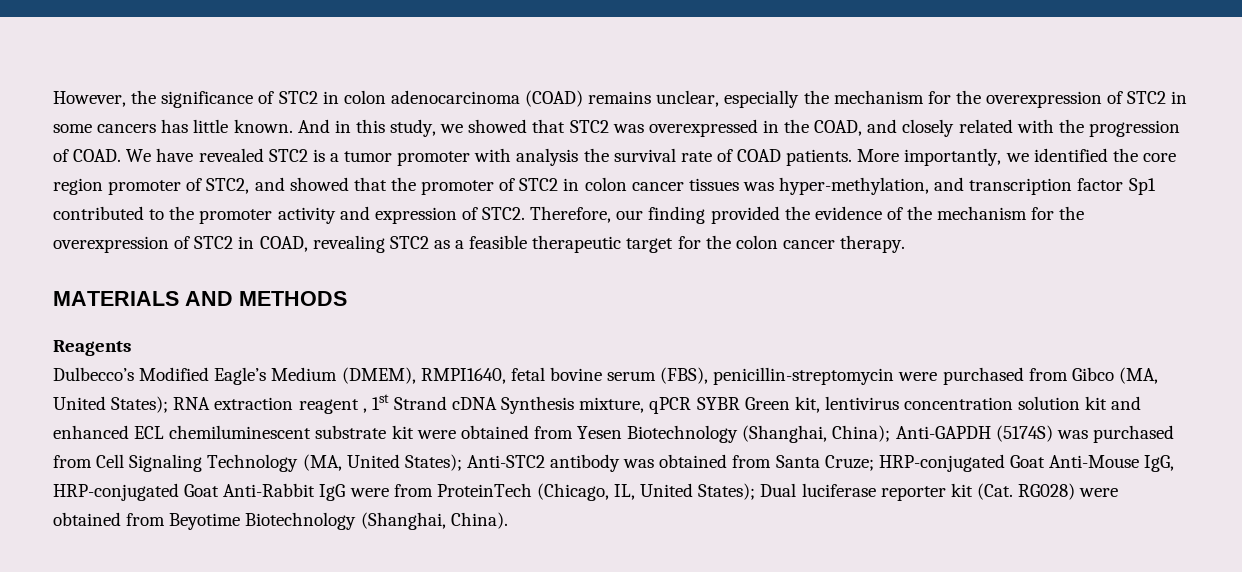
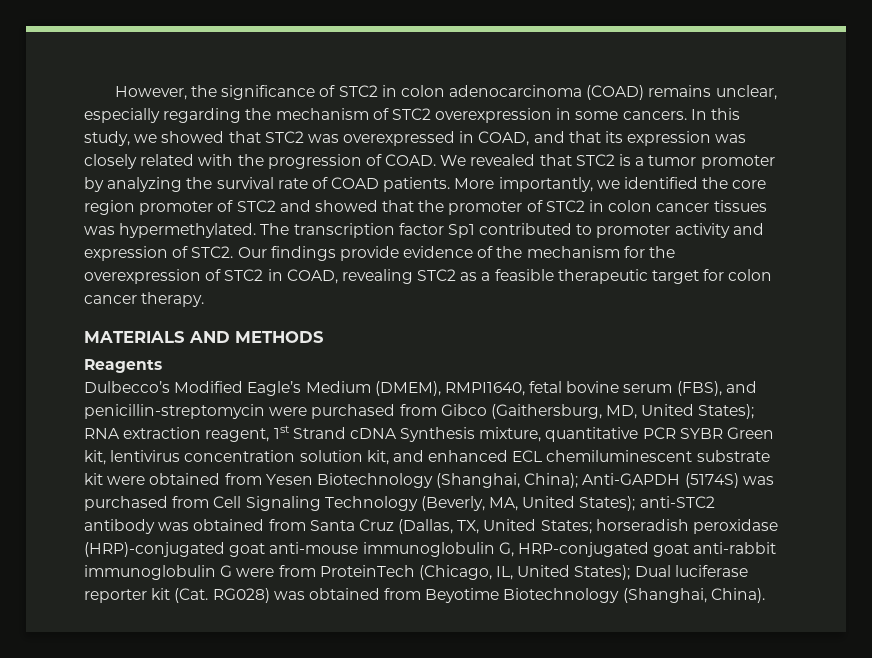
[803,90,1167,108] the mechanism for the overexpression of STC2 -> [163,108,553,123] regarding the mechanism of STC2 overexpression
[97,119,351,133] cancers has little known. And in -> [622,109,707,120] cancers. In
[784,119,810,133] the -> (475, 137) none
(898, 126) none -> [568,131,747,146] that its expression was
[156,148,264,162] have revealed -> [470,154,572,166] revealed that
[474,148,579,166] with analysis -> [84,177,183,192] by analyzing
[206,178,250,194] STC2, -> [236,200,276,212] STC2
[779,177,965,195] hyper-methylation, and -> [119,223,290,238] hypermethylated. The
[169,206,195,220] the -> (593, 229) none
[530,206,810,224] Therefore, our finding provided the -> [237,246,399,261] Our findings provide
[705,235,731,249] the -> (725, 275) none
(709, 375) none -> [725,381,757,393] and
[1118,367,1158,384] (MA, -> [490,404,638,419] (Gaithersburg, MD,
[298,399,367,414] reagent , -> [205,428,270,442] reagent,
[649,397,692,414] qPCR -> [545,427,676,442] quantitative PCR
[1085,396,1108,410] kit -> [366,450,389,465] kit,
[302,454,545,471] (MA, United States); Anti-STC2 -> [420,496,715,511] (Beverly, MA, United States); anti-STC2
[824,454,1175,472] [53,483,346,501] Cruze; HRP-conjugated Goat Anti-Mouse IgG, HRP-conjugated Goat Anti-Rabbit IgG -> [358,519,779,534] [84,542,777,557] [84,565,233,580] Cruz (Dallas, TX, United States; horseradish peroxidase (HRP)-conjugated goat anti-mouse immunoglobulin G, HRP-conjugated goat anti-rabbit immunoglobulin G
[1079,488,1119,497] were -> [273,591,305,600] was

